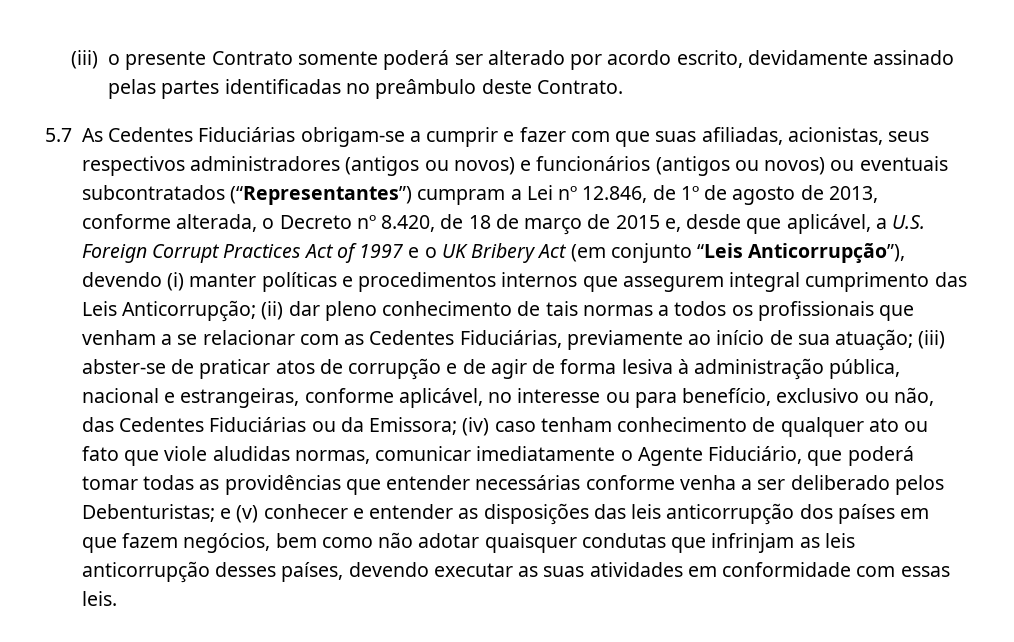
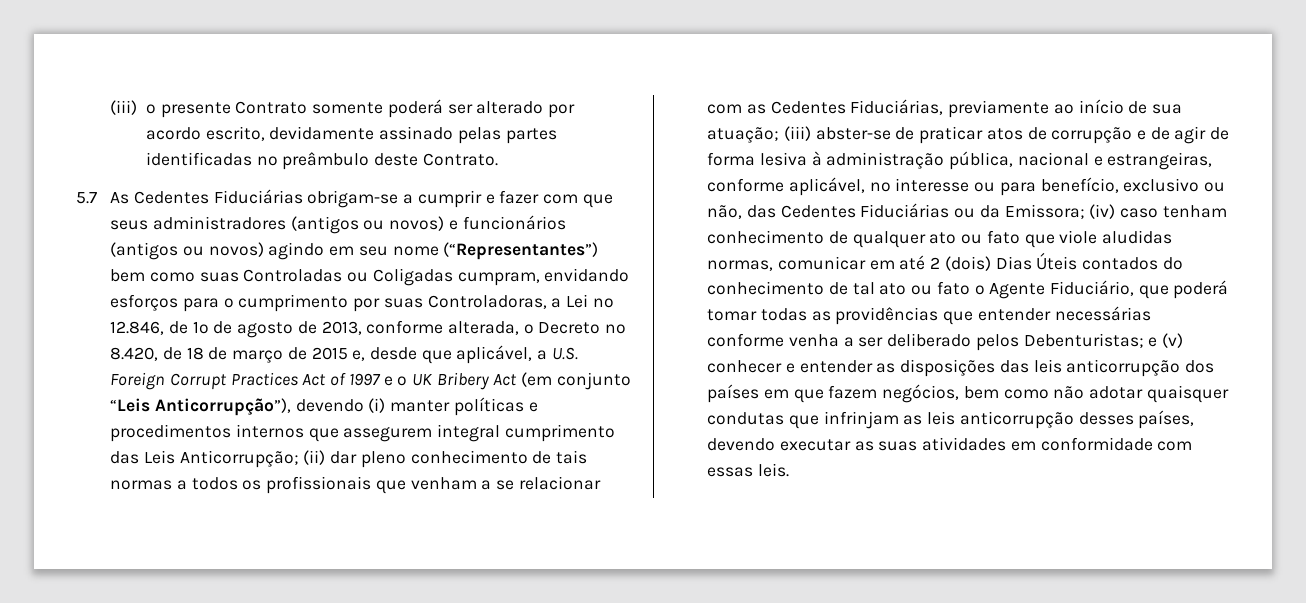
[655,127,930,145] [81,156,185,176] suas afiliadas, acionistas, seus respectivos -> [110,220,149,230] seus
[830,156,948,171] [81,185,506,205] ou eventuais subcontratados (“Representantes”) cumpram -> [268,242,599,260] [110,268,630,286] [110,294,547,312] agindo em seu nome (“Representantes”) bem como suas Controladas ou Coligadas cumpram, envidando esforços para o cumprimento por suas Controladoras,
[476,446,616,461] imediatamente -> [869,252,1183,271] [707,281,970,295] em até 2 (dois) Dias Úteis contados do conhecimento de tal ato ou fato

